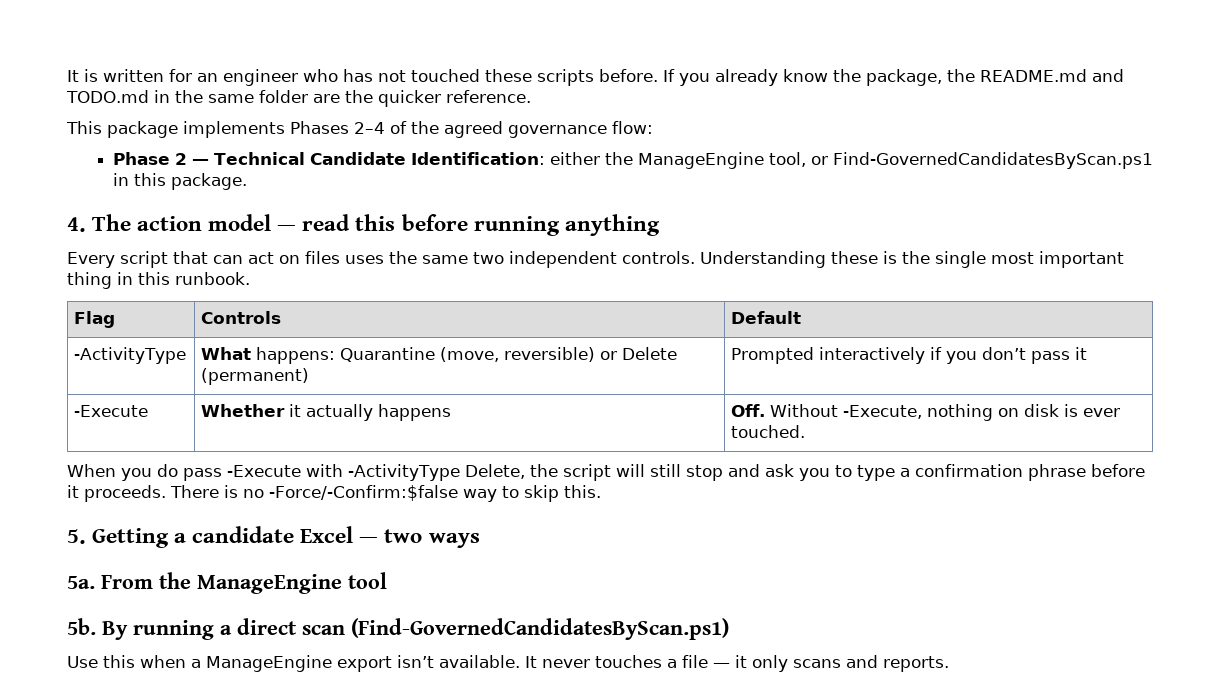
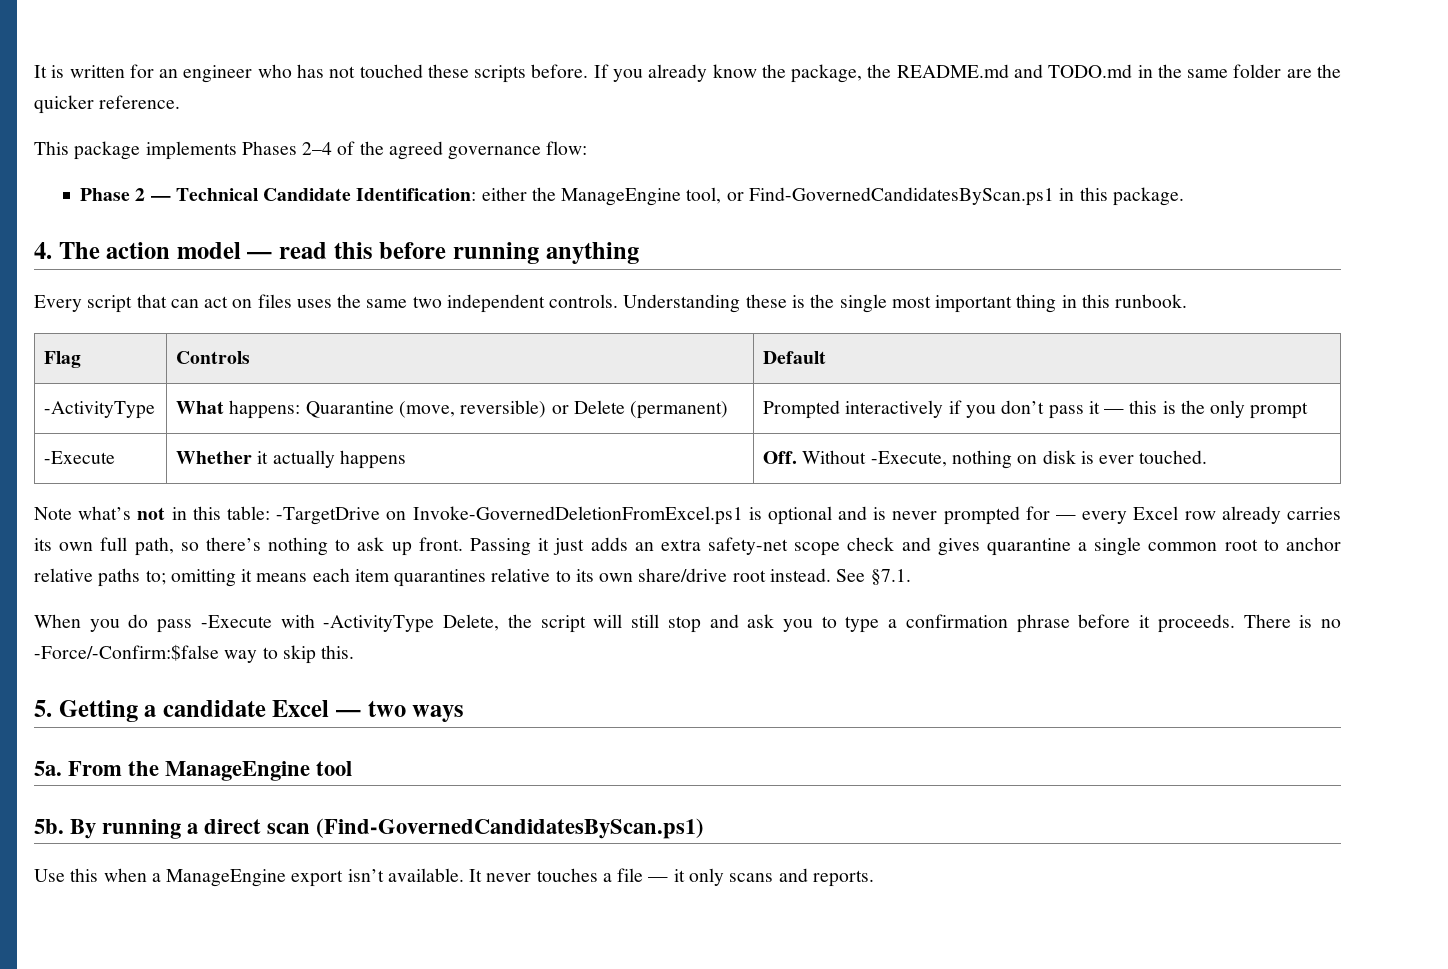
(1088, 353) none -> [1104,400,1309,419] — this is the only prompt
(806, 431) none -> [34,506,1341,525] [34,537,1341,556] [34,568,911,587] // Note what’s not in this table: -TargetDrive on Invoke-GovernedDeletionFromExcel.ps1 is optional and is never prompted for — every Excel row already carries its own full path, so there’s nothing to ask up front. Passing it just adds an extra safety-net scope check and gives quarantine a single common root to anchor relative paths to; omitting it means each item quarantines relative to its own share/drive root instead. See §7.1.

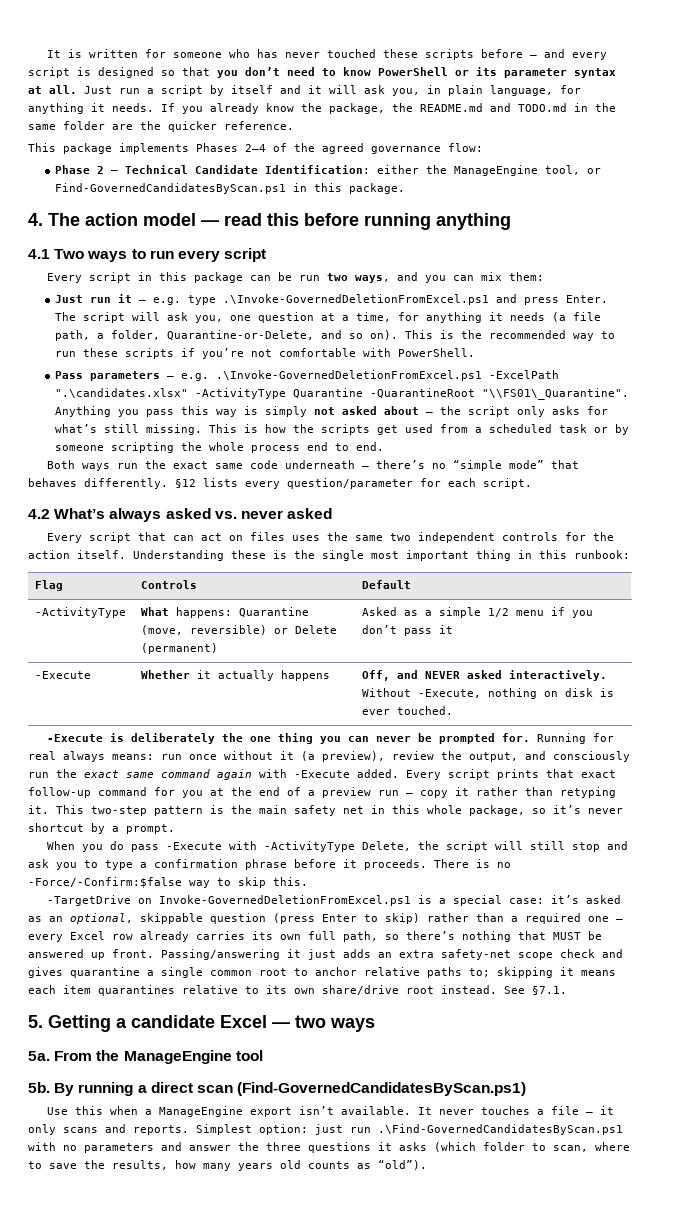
[159,65,253,83] an engineer -> [173,52,223,58] someone
[329,66,356,78] not -> [285,52,321,58] never
[531,64,589,78] before. -> [481,49,608,60] [28,67,616,78] [28,85,581,96] [28,103,154,114] before — and every script is designed so that you don’t need to know PowerShell or its parameter syntax at all. Just run a script by itself and it will ask you, in plain language, for anything it needs.
(639, 253) none -> [28,248,267,262] [47,272,545,283] [55,294,609,305] [55,312,602,323] [55,330,616,341] [55,348,476,359] [55,370,560,381] [55,388,630,400] [55,406,609,417] [55,424,630,435] [55,442,385,453] [47,460,580,471] [28,478,532,489] [28,508,333,522] // 4.1 Two ways to run every script // Every script in this package can be run two ways, and you can mix them: // Just run it — e.g. type .\Invoke-GovernedDeletionFromExcel.ps1 and press Enter. The script will ask you, one question at a time, for anything it needs (a file path, a folder, Quarantine-or-Delete, and so on). This is the recommended way to run these scripts if you’re not comfortable with PowerShell. // Pass parameters — e.g. .\Invoke-GovernedDeletionFromExcel.ps1 -ExcelPath ".\candidates.xlsx" -ActivityType Quarantine -QuarantineRoot "\\FS01\_Quarantine". Anything you pass this way is simply not asked about — the script only asks for what’s still missing. This is how the scripts get used from a scheduled task or by someone scripting the whole process end to end. // Both ways run the exact same code underneath — there’s no “simple mode” that behaves differently. §12 lists every question/parameter for each script. // 4.2 What’s always asked vs. never asked
[549,294,619,308] controls. -> [502,532,615,541] [28,550,126,559] controls for the action itself.
[1115,294,1188,308] runbook. -> [574,550,630,559] runbook:
[763,400,944,419] Prompted interactively -> [362,607,545,618] Asked as a simple 1/2 menu
[1104,400,1309,419] — this is the only prompt -> (454, 629) none
[763,451,798,464] Off. -> [362,670,608,681] Off, and NEVER asked interactively.
[34,506,1341,525] [34,537,1341,556] [34,568,911,587] Note what’s not in this table: -TargetDrive on Invoke-GovernedDeletionFromExcel.ps1 is optional and is never prompted for — every Excel row already carries its own full path, so there’s nothing to ask up front. Passing it just adds an extra safety-net scope check and gives quarantine a single common root to anchor relative paths to; omitting it means each item quarantines relative to its own share/drive root instead. See §7.1. -> [47,733,615,744] [28,751,630,762] [28,769,616,780] [28,787,616,798] [28,805,623,816] [28,823,175,834] -Execute is deliberately the one thing you can never be prompted for. Running for real always means: run once without it (a preview), review the output, and consciously run the exact same command again with -Execute added. Every script prints that exact follow-up command for you at the end of a preview run — copy it rather than retyping it. This two-step pattern is the main safety net in this whole package, so it’s never shortcut by a prompt.
(355, 652) none -> [47,895,622,906] [28,913,623,924] [28,931,602,942] [28,949,623,960] [28,967,616,978] [28,985,567,996] // -TargetDrive on Invoke-GovernedDeletionFromExcel.ps1 is a special case: it’s asked as an optional, skippable question (press Enter to skip) rather than a required one — every Excel row already carries its own full path, so there’s nothing that MUST be answered up front. Passing/answering it just adds an extra safety-net scope check and gives quarantine a single common root to anchor relative paths to; skipping it means each item quarantines relative to its own share/drive root instead. See §7.1.
(874, 878) none -> [196,1124,623,1135] [28,1142,630,1153] [28,1160,427,1171] Simplest option: just run .\Find-GovernedCandidatesByScan.ps1 with no parameters and answer the three questions it asks (which folder to scan, where to save the results, how many years old counts as “old”).

